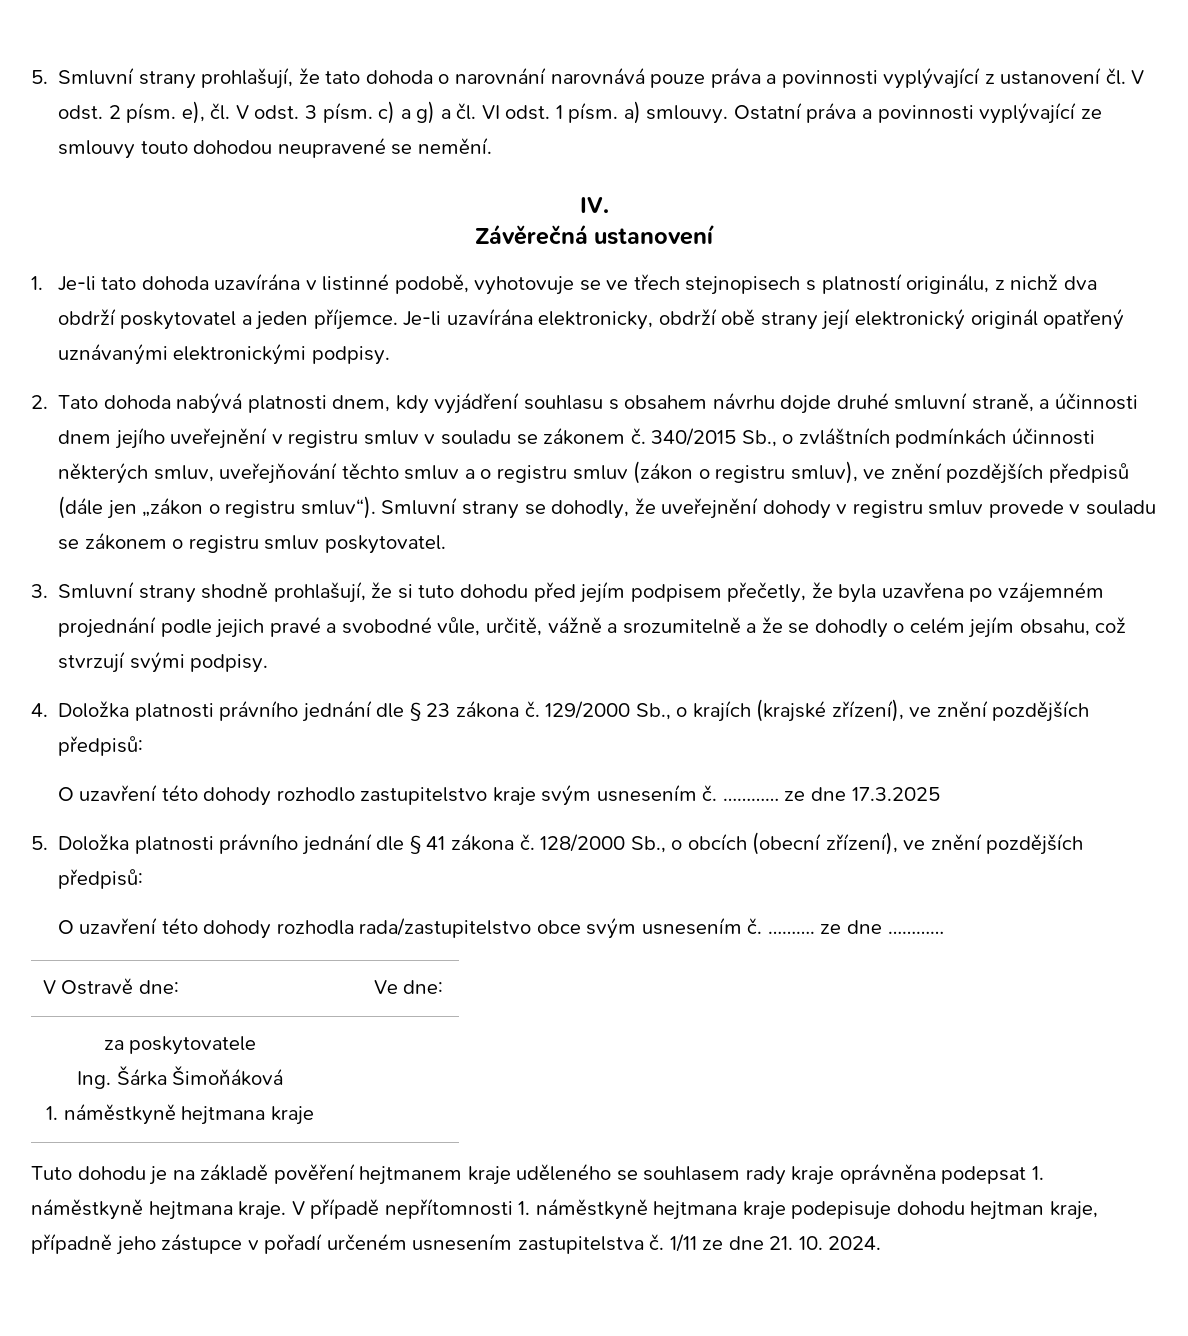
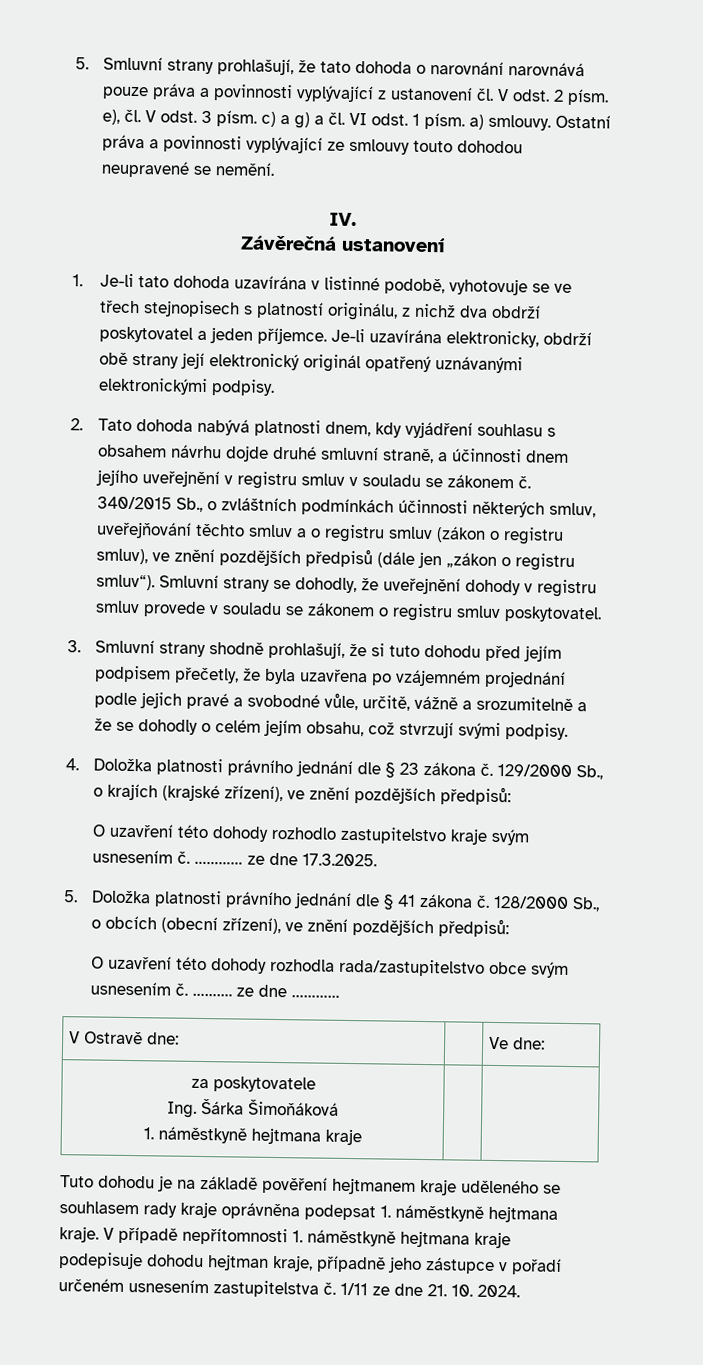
[851,787,940,801] 17.3.2025 -> [301,853,377,867] 17.3.2025.

